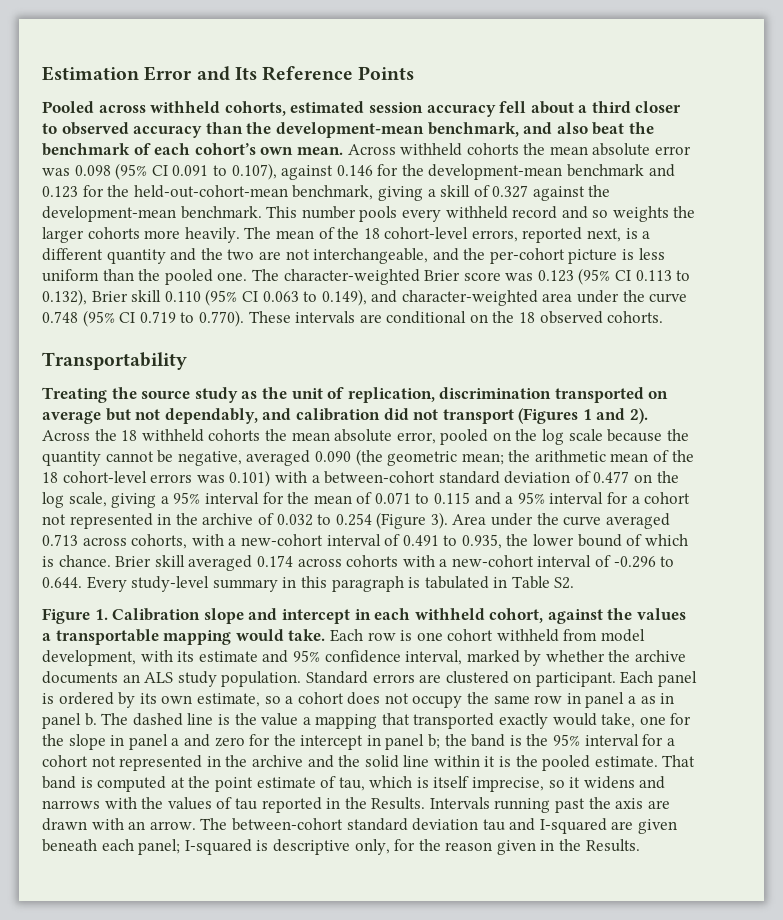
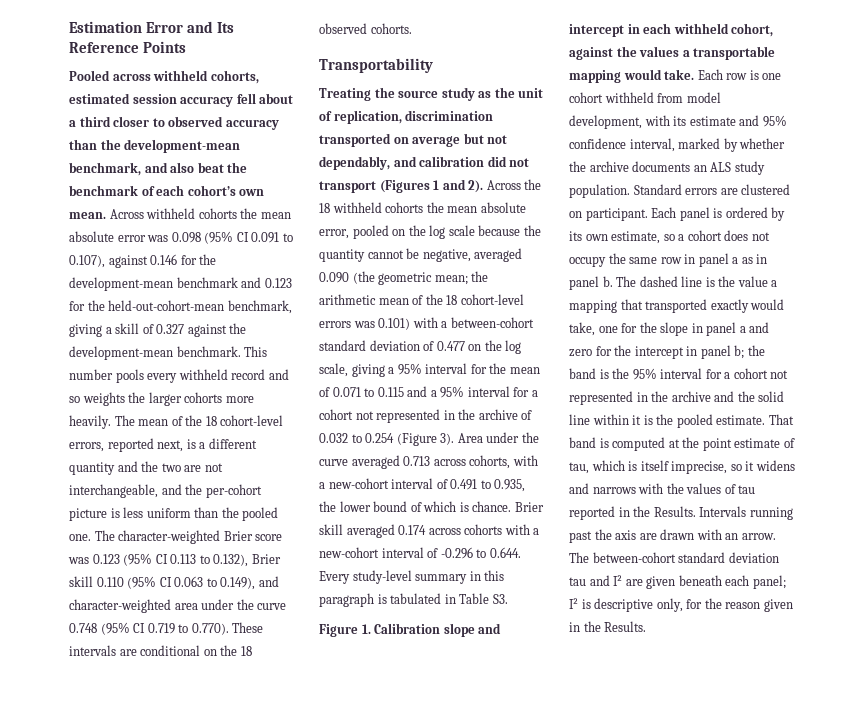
[554,577,575,589] S2. -> [492,594,508,604] S3.
[539,818,607,834] I-squared -> [613,575,623,586] I²
[184,839,252,855] I-squared -> [569,598,578,609] I²

